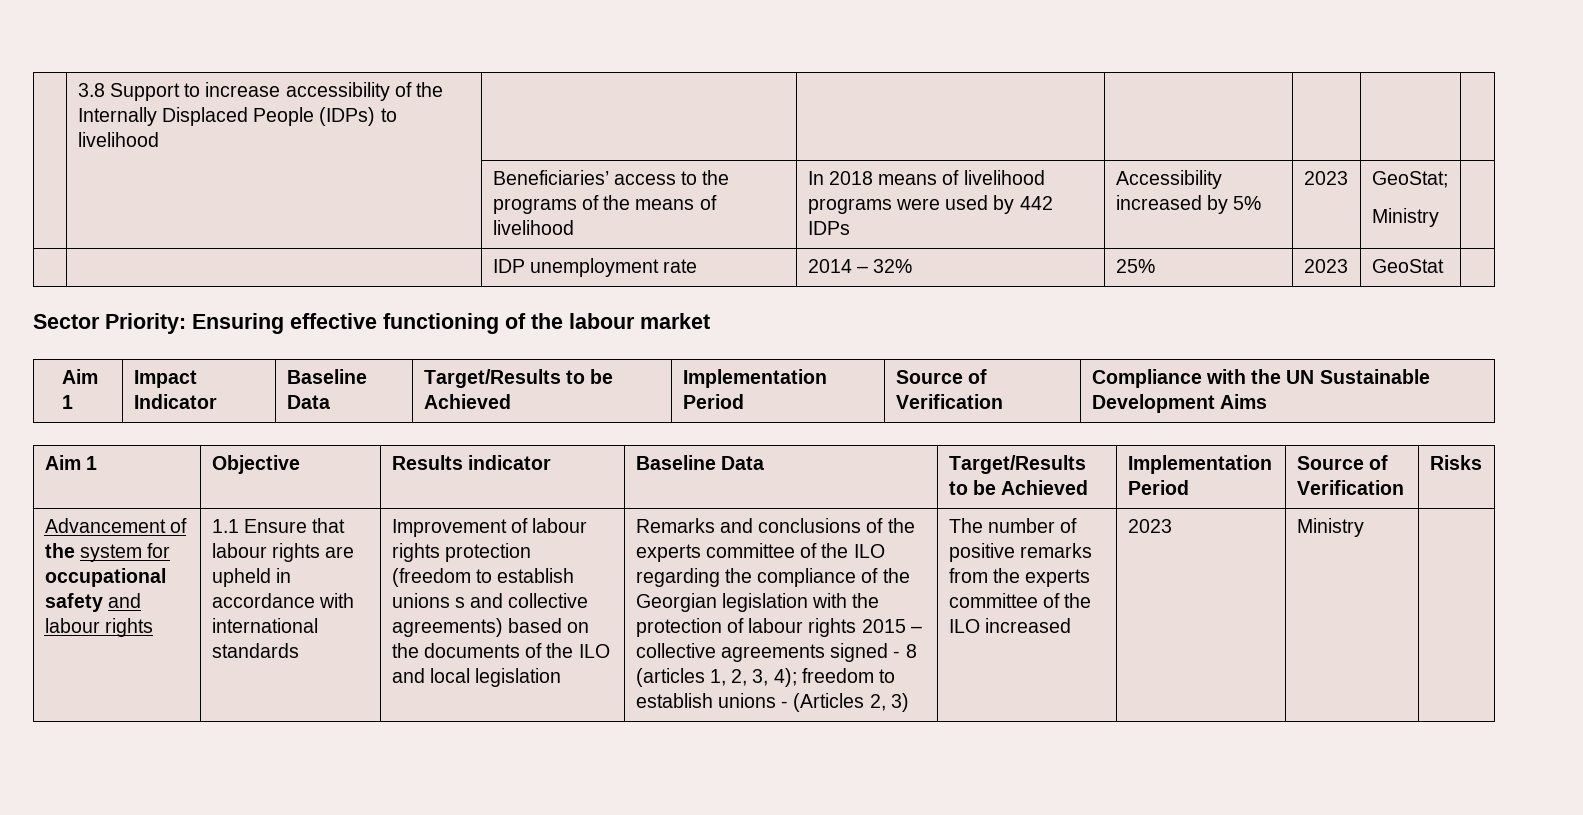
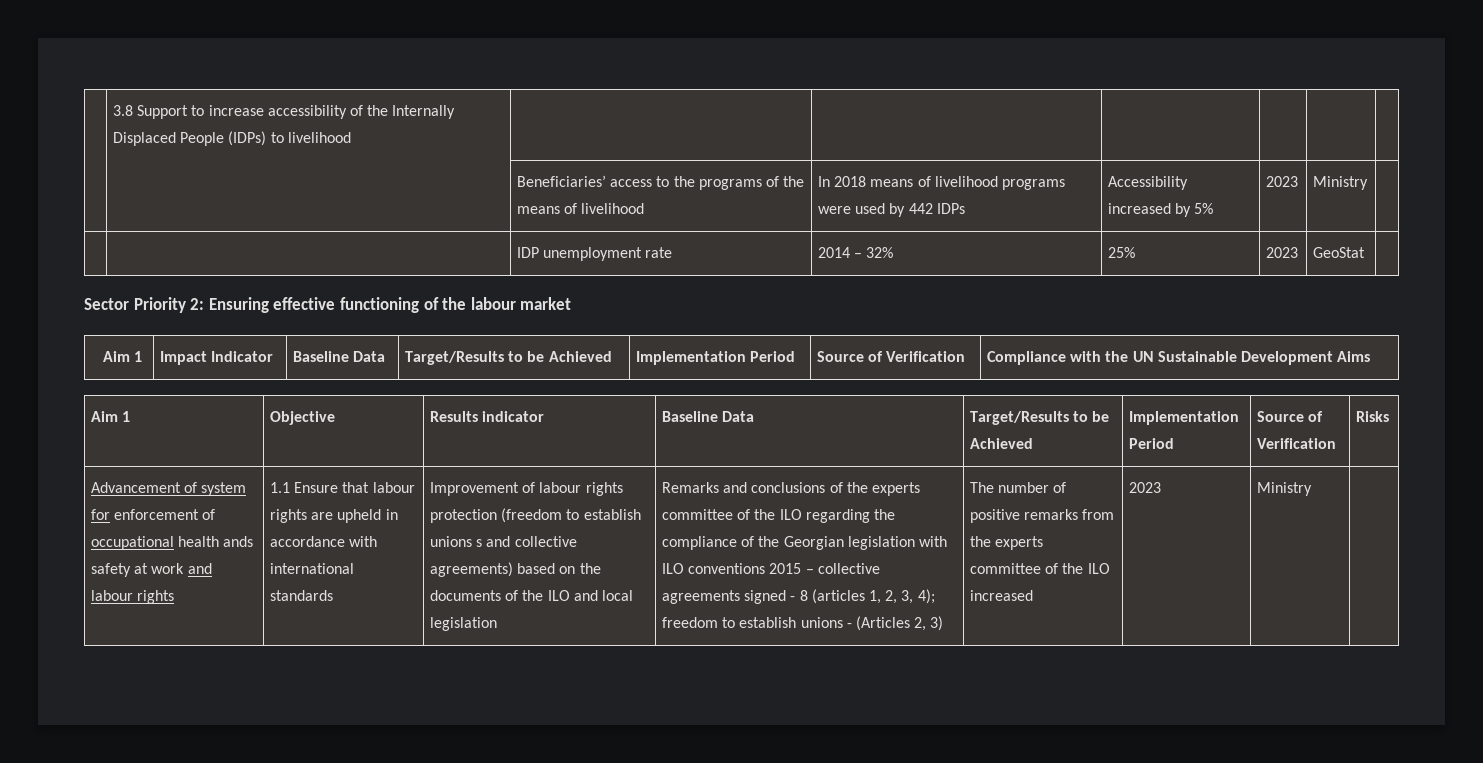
[1371,171,1448,188] GeoStat; // -> (1299, 181) none
[105,313,186,334] Priority: -> [133,297,205,313] Priority 2:
[44,543,75,558] the -> (198, 487) none
[44,568,166,587] [44,593,103,612] occupational safety -> [114,509,216,520] [91,536,254,550] [91,563,185,577] enforcement of occupational health ands safety at work
[852,593,880,608] [635,618,857,637] the protection of labour rights -> [662,563,766,574] ILO conventions

